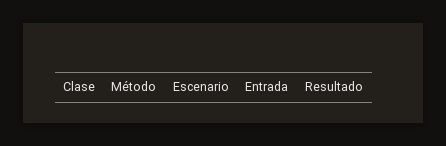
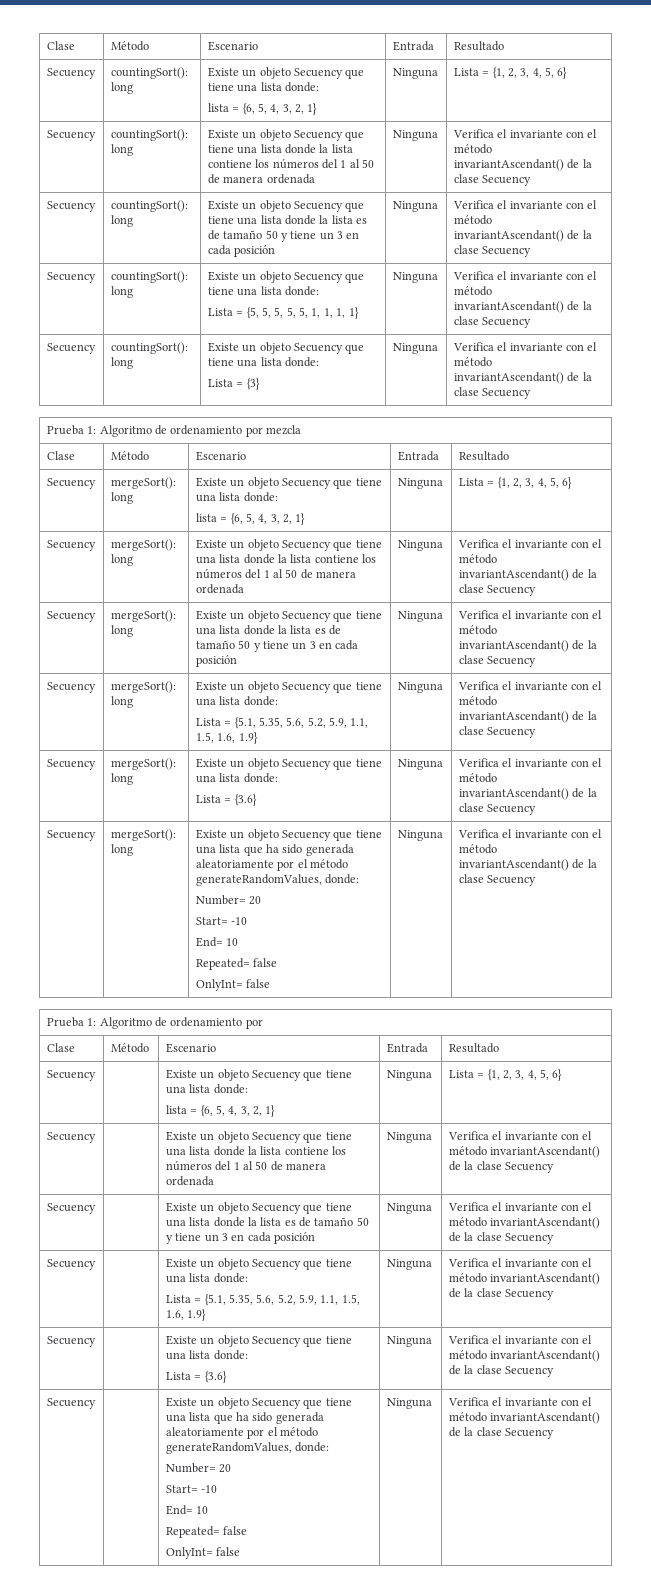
[62,81,95,91] [110,80,156,91] [172,82,229,91] [244,81,288,91] [304,81,363,91] Clase | Método | Escenario | Entrada | Resultado -> [46,41,75,50] [110,41,149,51] [207,41,258,51] [392,41,434,51] [453,41,504,51] [46,68,96,79] [110,67,188,79] [110,82,133,94] [207,67,365,79] [207,82,319,92] [207,103,318,115] [392,68,438,79] [453,67,568,79] [46,130,96,141] [110,129,188,141] [110,144,133,156] [207,129,365,141] [207,144,353,154] [207,158,375,169] [207,174,315,184] [392,130,438,141] [452,129,598,138] [453,144,492,154] [453,159,592,171] [453,174,532,186] [46,201,96,212] [110,200,188,212] [110,215,133,227] [207,200,365,212] [207,215,368,225] [207,230,360,242] [207,245,276,257] [392,201,438,212] [452,200,598,209] [453,215,492,225] [453,230,592,242] [453,245,532,257] [46,272,96,283] [110,271,188,283] [110,286,133,298] [207,271,365,283] [207,286,319,296] [207,307,359,319] [392,272,438,283] [452,271,598,280] [453,286,492,296] [453,301,592,313] [453,316,532,328] [46,343,96,354] [110,342,188,354] [110,357,133,369] [207,342,365,354] [207,357,319,367] [207,378,260,390] [392,343,438,354] [452,342,598,351] [453,357,492,367] [453,372,592,384] [453,387,532,399] [46,425,302,437] [46,451,75,460] [110,451,149,461] [195,451,246,461] [397,451,439,461] [458,451,509,461] [46,478,96,489] [110,477,176,489] [110,492,133,504] [195,477,382,489] [195,492,278,502] [195,513,306,525] [397,478,443,489] [458,477,573,489] [46,540,96,551] [110,539,176,551] [110,554,133,566] [195,539,382,551] [195,554,377,564] [195,568,357,579] [195,584,244,594] [397,540,443,551] [457,539,603,548] [458,554,497,564] [458,569,597,581] [458,584,537,596] [46,611,96,622] [110,610,176,622] [110,625,133,637] [195,610,382,622] [195,625,342,635] [195,640,359,652] [195,655,237,667] [397,611,443,622] [457,610,603,619] [458,625,497,635] [458,640,597,652] [458,655,537,667] [46,682,96,693] [110,681,176,693] [110,696,133,708] [195,681,382,693] [195,696,278,706] [195,717,369,729] [195,732,258,744] [397,682,443,693] [457,681,603,690] [458,696,497,706] [458,711,597,723] [458,726,537,738] [46,759,96,770] [110,758,176,770] [110,773,133,785] [195,758,382,770] [195,773,278,783] [195,794,257,806] [397,759,443,770] [457,758,603,767] [458,773,497,783] [458,788,597,800] [458,803,537,815] [46,830,96,841] [110,829,176,841] [110,844,133,856] [195,829,382,841] [195,844,354,856] [195,859,348,871] [195,874,360,886] [195,895,262,905] [195,917,248,925] [195,937,239,947] [195,958,278,970] [195,979,271,991] [397,830,443,841] [457,829,603,838] [458,844,497,854] [458,859,597,871] [458,874,537,886] [46,1017,263,1029] [46,1043,75,1052] [110,1043,149,1053] [165,1043,216,1053] [386,1043,428,1053] [448,1043,499,1053] [46,1070,96,1081] [165,1069,352,1081] [165,1084,248,1094] [165,1105,276,1117] [386,1070,432,1081] [448,1069,563,1081] [46,1132,96,1143] [165,1131,352,1143] [165,1146,347,1156] [165,1160,327,1171] [165,1176,214,1186] [386,1132,432,1143] [447,1131,593,1140] [448,1146,601,1158] [448,1161,554,1173] [46,1203,96,1214] [165,1202,352,1214] [165,1217,369,1227] [165,1232,316,1244] [386,1203,432,1214] [447,1202,593,1211] [448,1217,601,1229] [448,1232,554,1244] [46,1259,96,1270] [165,1258,352,1270] [165,1273,248,1283] [165,1294,360,1306] [165,1309,207,1321] [386,1259,432,1270] [447,1258,593,1267] [448,1273,601,1285] [448,1288,554,1300] [46,1336,96,1347] [165,1335,352,1347] [165,1350,248,1360] [165,1371,227,1383] [386,1336,432,1347] [447,1335,593,1344] [448,1350,601,1362] [448,1365,554,1377] [46,1398,96,1409] [165,1397,352,1409] [165,1412,324,1424] [165,1427,318,1439] [165,1442,330,1454] [165,1463,232,1473] [165,1485,218,1493] [165,1505,209,1515] [165,1526,248,1538] [165,1547,241,1559] [386,1398,432,1409] [447,1397,593,1406] [448,1412,601,1424] [448,1427,554,1439] Clase | Método | Escenario | Entrada | Resultado // Secuency | countingSort(): long | Existe un objeto Secuency que tiene una lista donde: // lista = {6, 5, 4, 3, 2, 1} | Ninguna | Lista = {1, 2, 3, 4, 5, 6} // Secuency | countingSort(): long | Existe un objeto Secuency que tiene una lista donde la lista contiene los números del 1 al 50 de manera ordenada | Ninguna | Verifica el invariante con el método invariantAscendant() de la clase Secuency // Secuency | countingSort(): long | Existe un objeto Secuency que tiene una lista donde la lista es de tamaño 50 y tiene un 3 en cada posición | Ninguna | Verifica el invariante con el método invariantAscendant() de la clase Secuency // Secuency | countingSort(): long | Existe un objeto Secuency que tiene una lista donde: // Lista = {5, 5, 5, 5, 5, 1, 1, 1, 1} | Ninguna | Verifica el invariante con el método invariantAscendant() de la clase Secuency // Secuency | countingSort(): long | Existe un objeto Secuency que tiene una lista donde: // Lista = {3} | Ninguna | Verifica el invariante con el método invariantAscendant() de la clase Secuency // Prueba 1: Algoritmo de ordenamiento por mezcla // Clase | Método | Escenario | Entrada | Resultado // Secuency | mergeSort(): long | Existe un objeto Secuency que tiene una lista donde: // lista = {6, 5, 4, 3, 2, 1} | Ninguna | Lista = {1, 2, 3, 4, 5, 6} // Secuency | mergeSort(): long | Existe un objeto Secuency que tiene una lista donde la lista contiene los números del 1 al 50 de manera ordenada | Ninguna | Verifica el invariante con el método invariantAscendant() de la clase Secuency // Secuency | mergeSort(): long | Existe un objeto Secuency que tiene una lista donde la lista es de tamaño 50 y tiene un 3 en cada posición | Ninguna | Verifica el invariante con el método invariantAscendant() de la clase Secuency // Secuency | mergeSort(): long | Existe un objeto Secuency que tiene una lista donde: // Lista = {5.1, 5.35, 5.6, 5.2, 5.9, 1.1, 1.5, 1.6, 1.9} | Ninguna | Verifica el invariante con el método invariantAscendant() de la clase Secuency // Secuency | mergeSort(): long | Existe un objeto Secuency que tiene una lista donde: // Lista = {3.6} | Ninguna | Verifica el invariante con el método invariantAscendant() de la clase Secuency // Secuency | mergeSort(): long | Existe un objeto Secuency que tiene una lista que ha sido generada aleatoriamente por el método generateRandomValues, donde: // Number= 20 // Start= -10 // End= 10 // Repeated= false // OnlyInt= false | Ninguna | Verifica el invariante con el método invariantAscendant() de la clase Secuency // Prueba 1: Algoritmo de ordenamiento por // Clase | Método | Escenario | Entrada | Resultado // Secuency | | Existe un objeto Secuency que tiene una lista donde: // lista = {6, 5, 4, 3, 2, 1} | Ninguna | Lista = {1, 2, 3, 4, 5, 6} // Secuency | | Existe un objeto Secuency que tiene una lista donde la lista contiene los números del 1 al 50 de manera ordenada | Ninguna | Verifica el invariante con el método invariantAscendant() de la clase Secuency // Secuency | | Existe un objeto Secuency que tiene una lista donde la lista es de tamaño 50 y tiene un 3 en cada posición | Ninguna | Verifica el invariante con el método invariantAscendant() de la clase Secuency // Secuency | | Existe un objeto Secuency que tiene una lista donde: // Lista = {5.1, 5.35, 5.6, 5.2, 5.9, 1.1, 1.5, 1.6, 1.9} | Ninguna | Verifica el invariante con el método invariantAscendant() de la clase Secuency // Secuency | | Existe un objeto Secuency que tiene una lista donde: // Lista = {3.6} | Ninguna | Verifica el invariante con el método invariantAscendant() de la clase Secuency // Secuency | | Existe un objeto Secuency que tiene una lista que ha sido generada aleatoriamente por el método generateRandomValues, donde: // Number= 20 // Start= -10 // End= 10 // Repeated= false // OnlyInt= false | Ninguna | Verifica el invariante con el método invariantAscendant() de la clase Secuency

